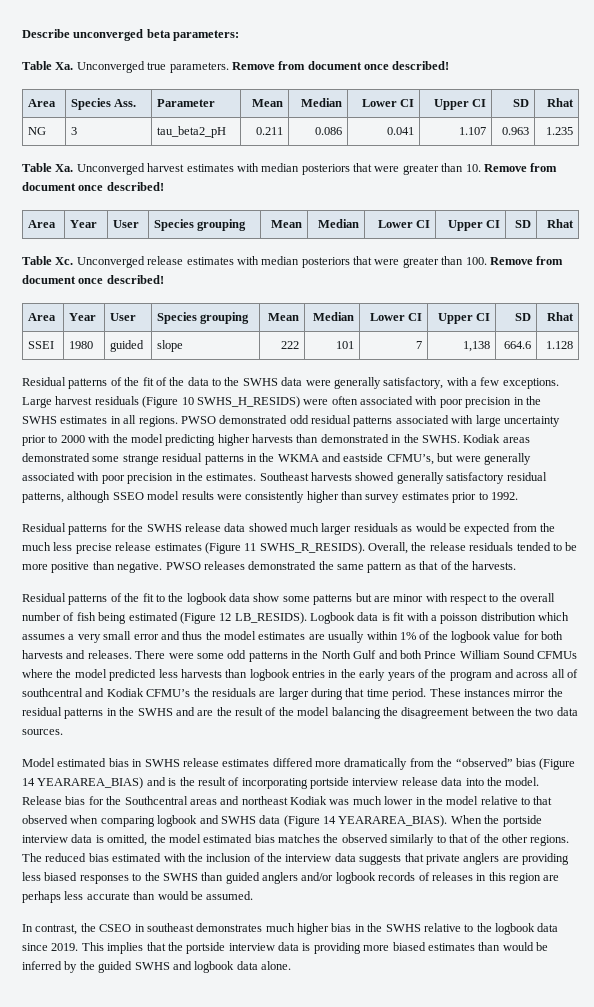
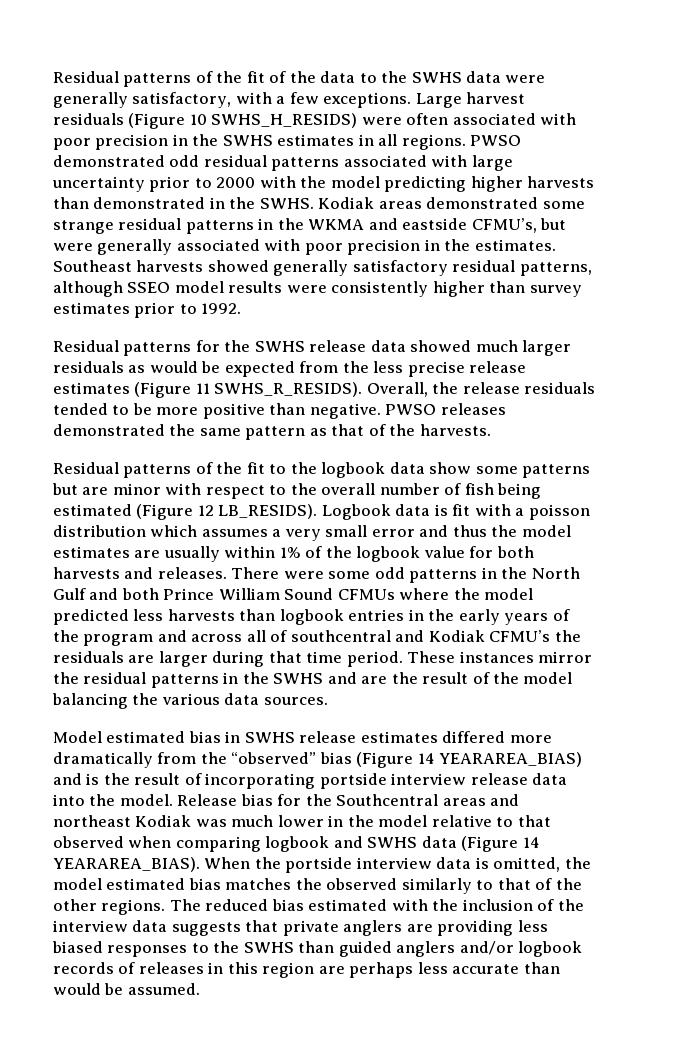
[22,29,240,41] [22,61,450,73] [27,99,56,107] [70,98,137,110] [156,99,215,107] [252,99,284,107] [301,98,343,107] [361,99,415,107] [433,99,487,110] [513,99,530,107] [547,98,575,107] [27,127,46,135] [70,127,77,135] [156,126,226,138] [256,127,284,135] [315,127,343,135] [387,127,415,135] [459,127,487,135] [502,127,530,135] [546,127,574,135] [22,163,558,175] [22,182,164,191] [27,220,56,228] [69,220,97,228] [112,220,139,228] [153,219,247,231] [271,220,303,228] [318,219,360,228] [377,220,431,228] [447,220,501,231] [515,220,532,228] [547,219,575,228] [22,256,564,268] [22,275,164,284] [27,313,56,321] [68,313,96,321] [109,313,136,321] [156,312,250,324] [268,313,300,321] [313,312,355,321] [369,313,423,321] [437,313,491,324] [515,313,532,321] [547,312,575,321] [27,341,54,349] [68,341,93,349] [109,340,144,352] [156,340,183,352] [281,341,300,349] [336,341,355,349] [416,341,423,349] [463,341,491,352] [504,341,532,349] [546,341,574,349] Describe unconverged beta parameters: // Table Xa. Unconverged true parameters. Remove from document once described! // Area | Species Ass. | Parameter | Mean | Median | Lower CI | Upper CI | SD | Rhat // NG | 3 | tau_beta2_pH | 0.211 | 0.086 | 0.041 | 1.107 | 0.963 | 1.235 // Table Xa. Unconverged harvest estimates with median posteriors that were greater than 10. Remove from document once described! // Area | Year | User | Species grouping | Mean | Median | Lower CI | Upper CI | SD | Rhat // Table Xc. Unconverged release estimates with median posteriors that were greater than 100. Remove from document once described! // Area | Year | User | Species grouping | Mean | Median | Lower CI | Upper CI | SD | Rhat // SSEI | 1980 | guided | slope | 222 | 101 | 7 | 1,138 | 664.6 | 1.128 // -> (53, 77) none
[22,542,51,551] much -> (369, 367) none
[401,707,554,719] disagreement between the two -> [161,693,220,705] various
[22,923,559,935] [22,942,548,954] [22,961,291,973] // In contrast, the CSEO in southeast demonstrates much higher bias in the SWHS relative to the logbook data since 2019. This implies that the portside interview data is providing more biased estimates than would be inferred by the guided SWHS and logbook data alone. -> (200, 989) none

